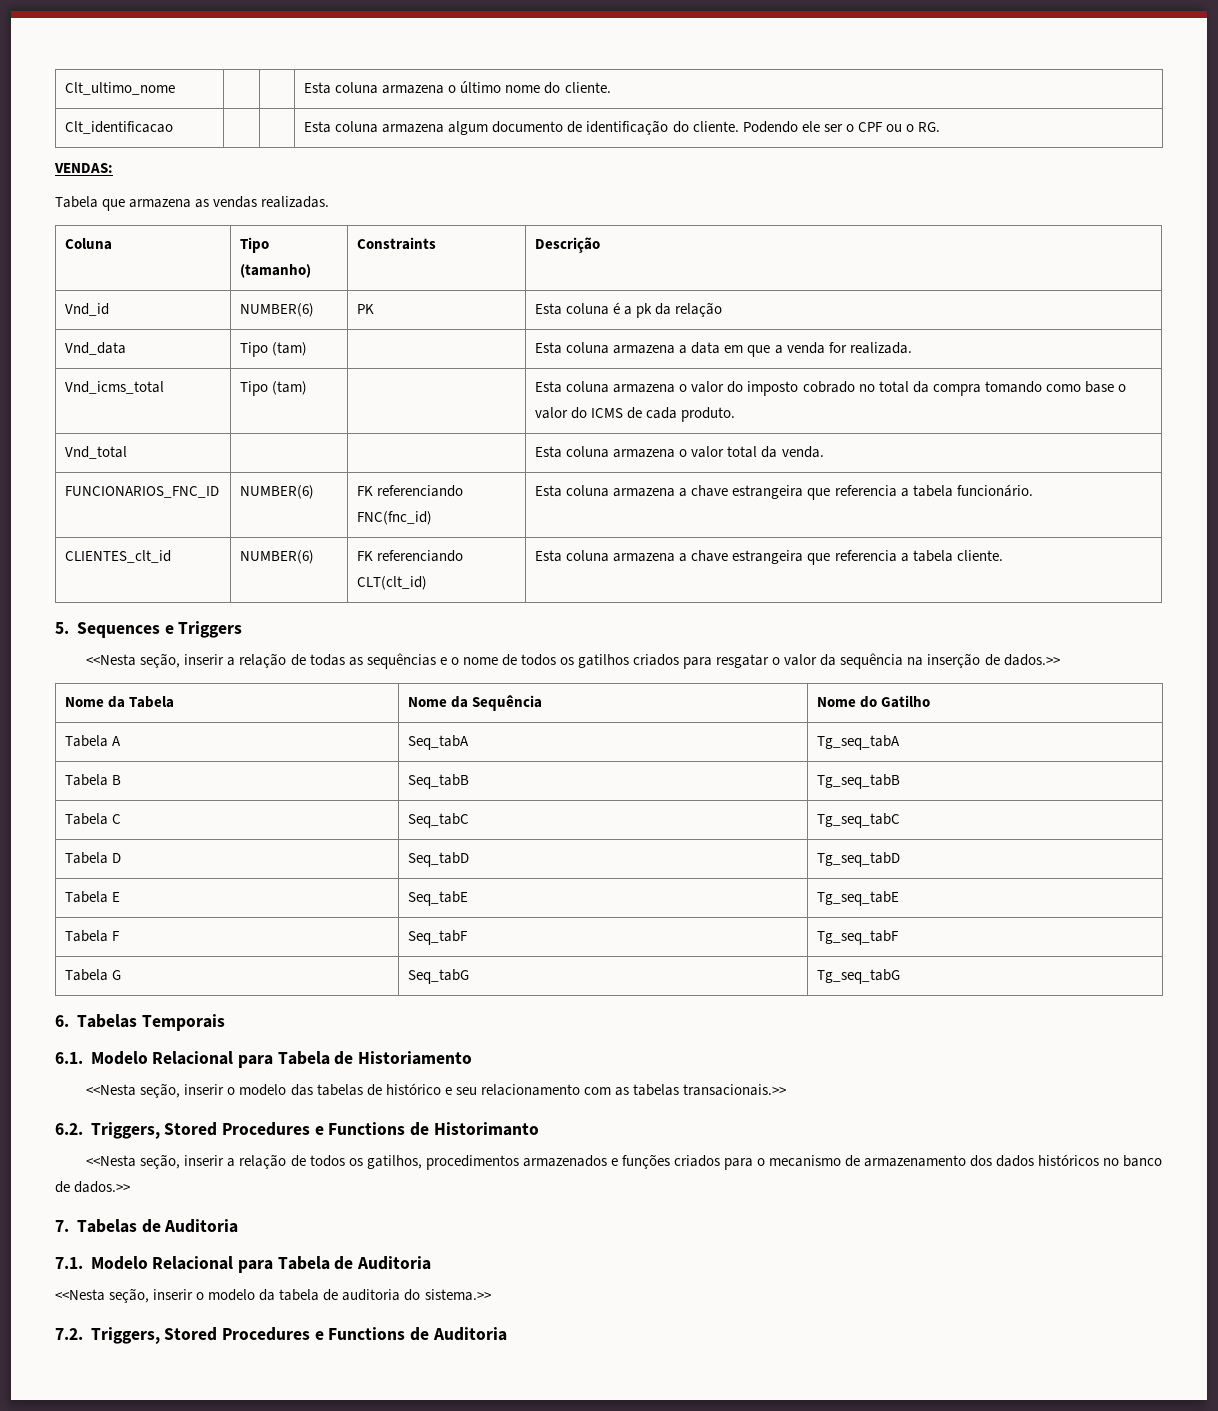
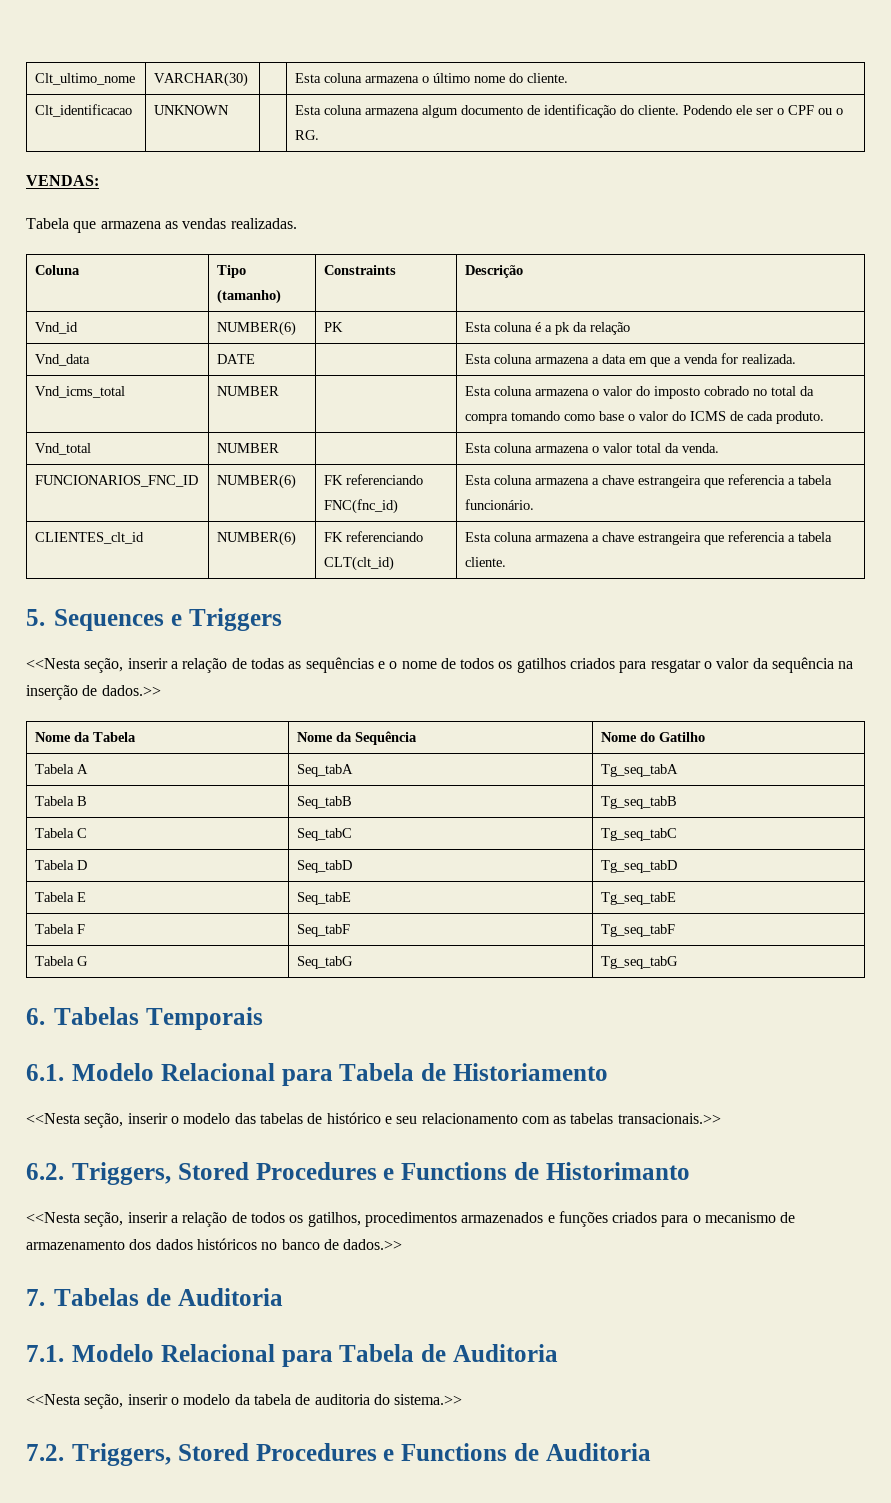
(176, 88) none -> [154,72,249,87] VARCHAR(30)
(174, 127) none -> [154,105,230,115] UNKNOWN
[240,342,308,357] Tipo (tam) -> [217,354,256,364] DATE
[240,381,308,396] Tipo (tam) -> [217,386,280,396] NUMBER
(128, 452) none -> [217,443,280,453] NUMBER

